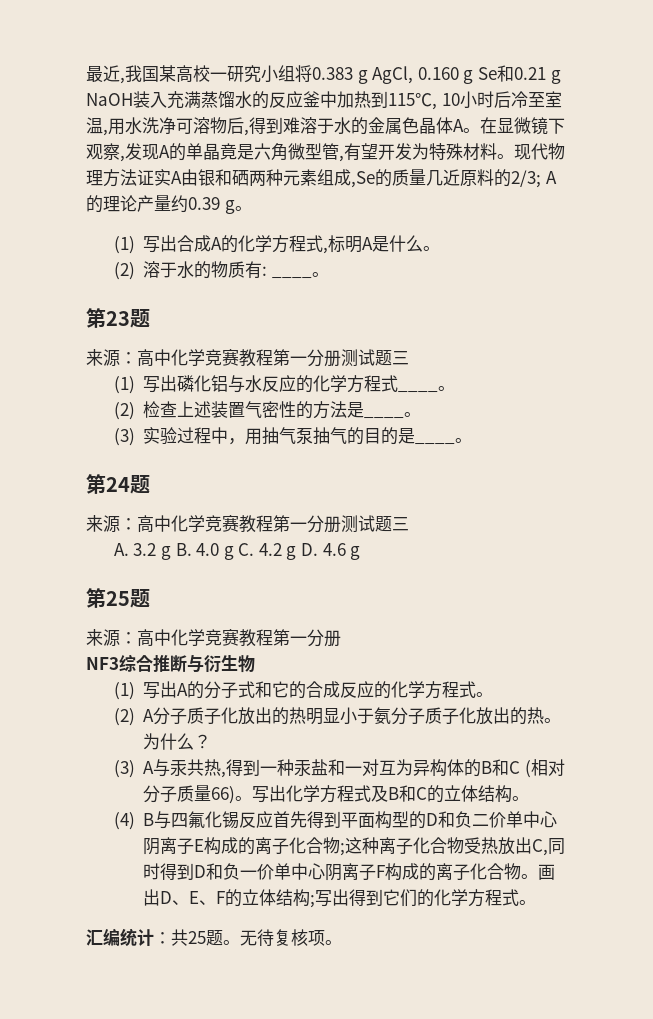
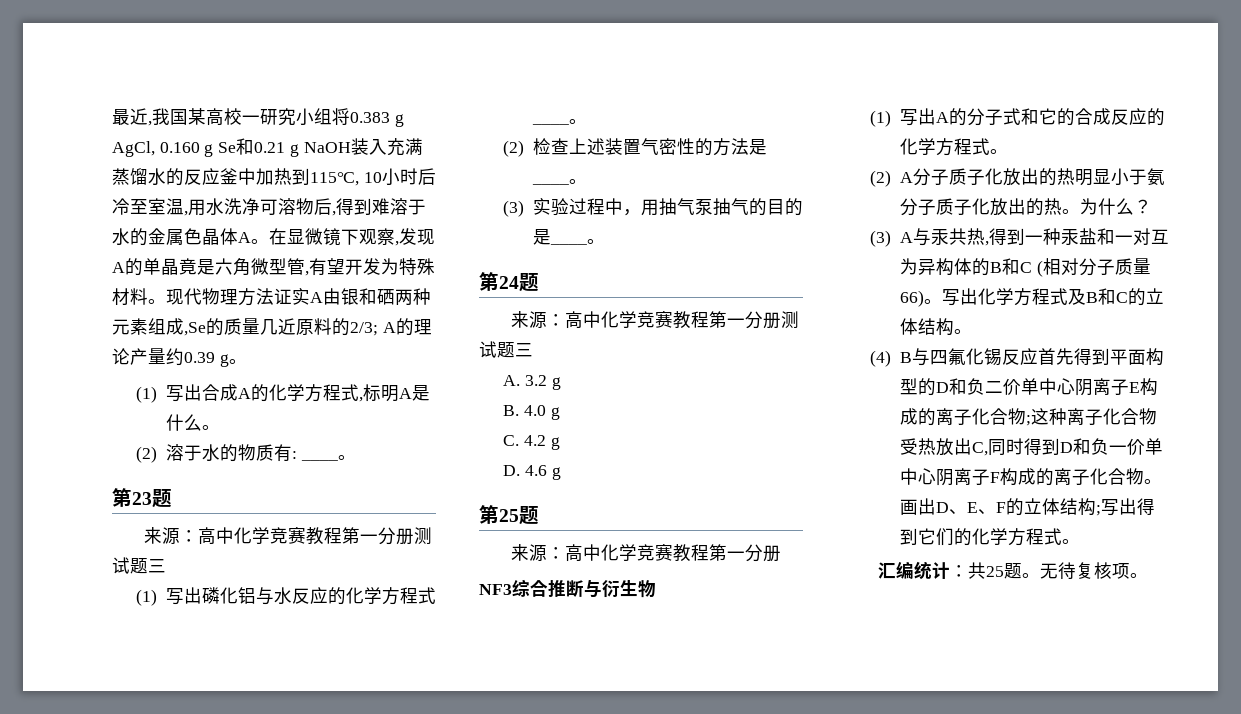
(171, 553) none -> (561, 383) //
(234, 553) none -> (560, 413) //
(297, 553) none -> (560, 443) //

